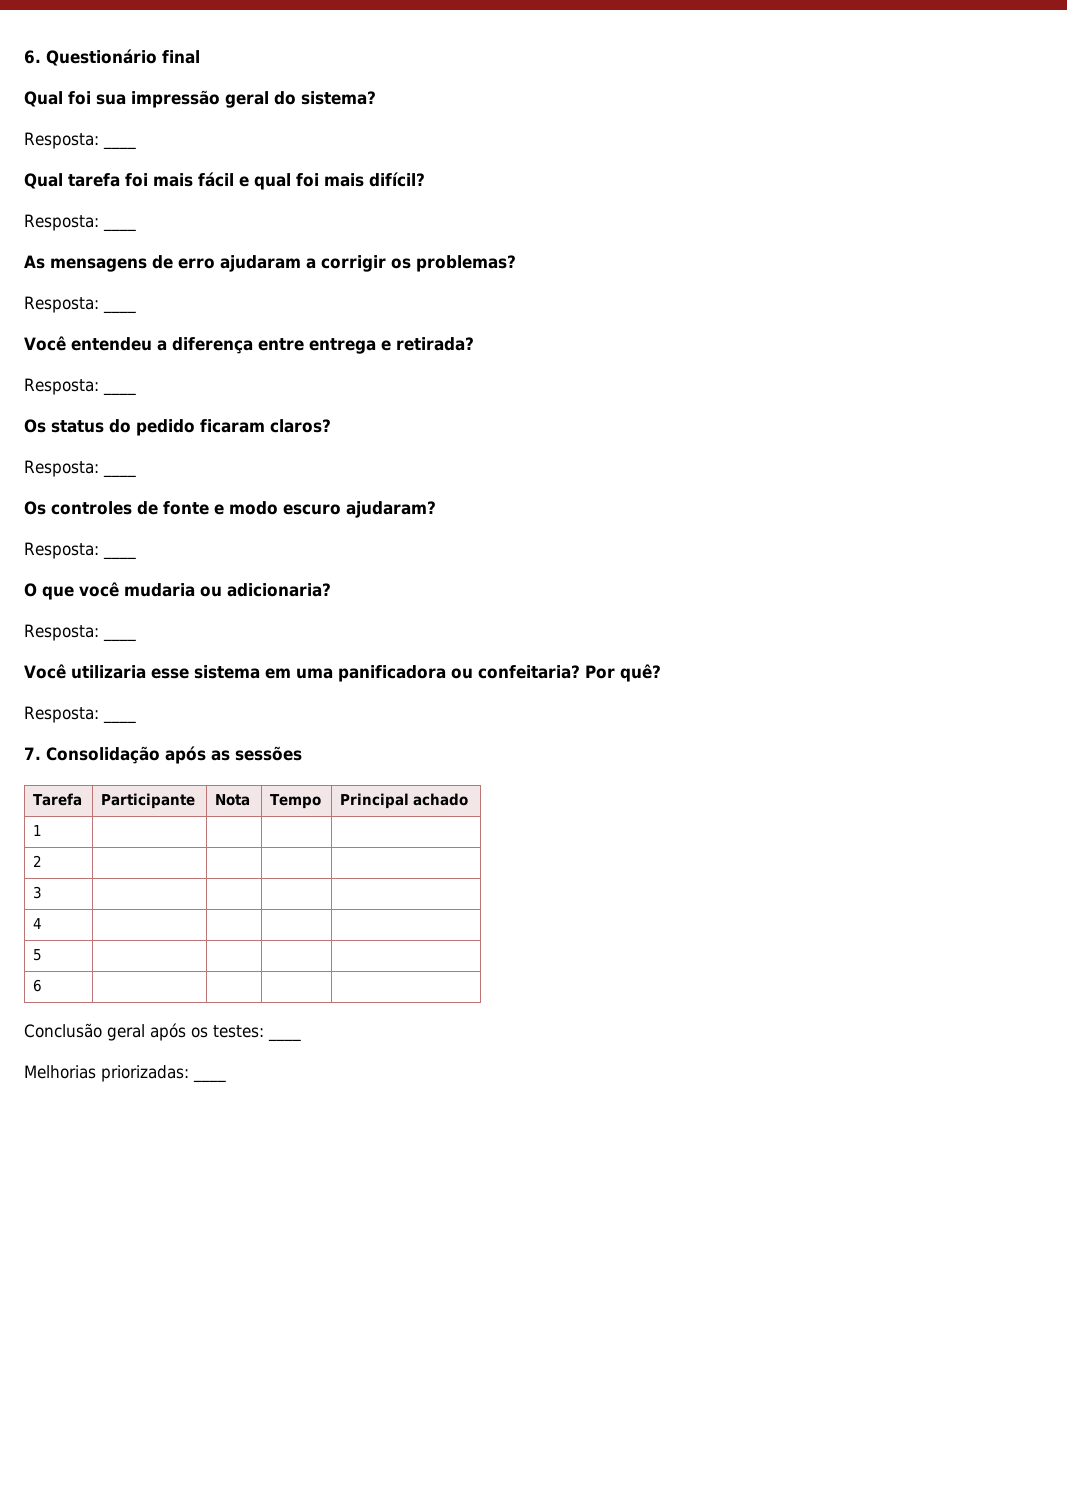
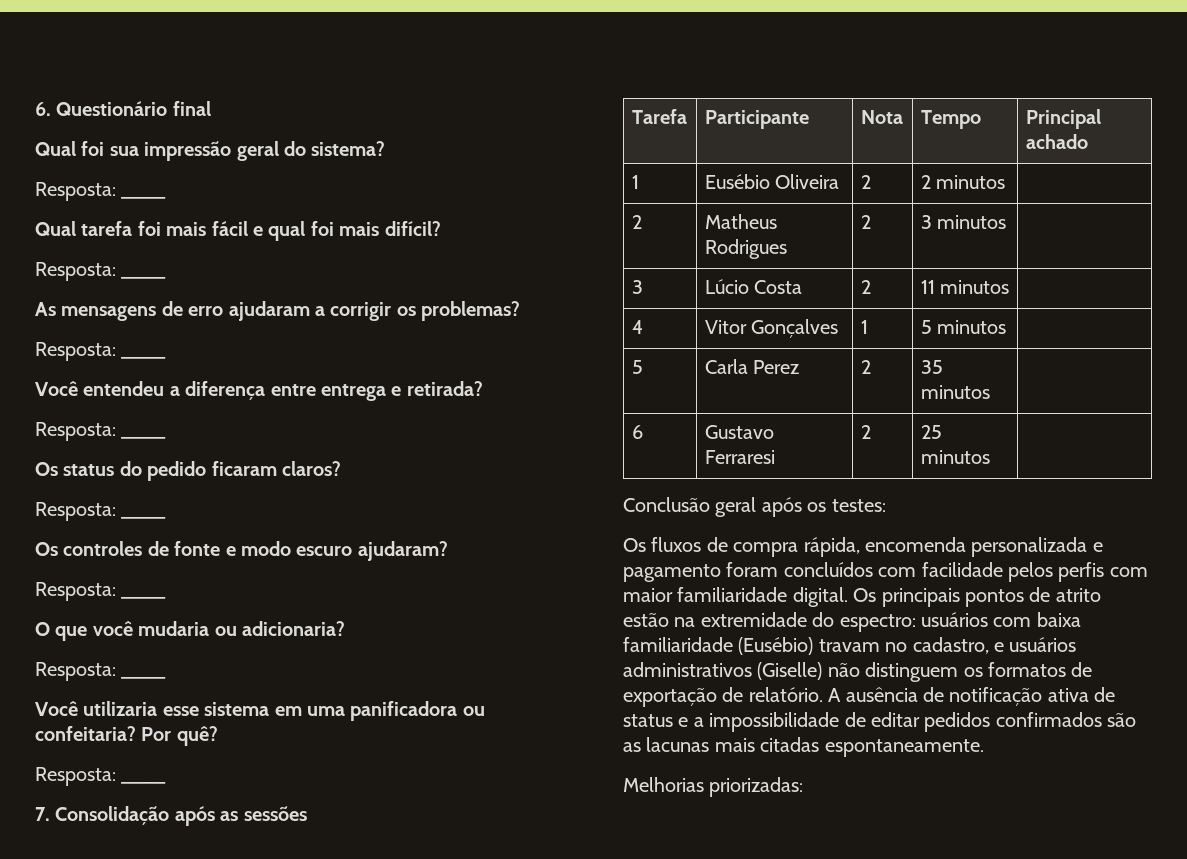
[33,855,43,867] [33,886,43,899] [33,918,43,929] [33,949,43,961] [33,979,43,992] | | | // 2 | | | | // 3 | | | | // 4 | | | | // 5 | | | | // 6 | | | -> [704,174,840,189] [860,175,871,189] [920,175,1006,189] [631,215,642,229] [704,214,777,229] [704,239,787,259] [860,215,871,229] [920,215,1007,229] [631,280,643,294] [704,279,803,294] [860,280,871,294] [920,280,1010,294] [631,320,643,334] [704,319,839,338] [860,320,868,334] [920,320,1007,334] [631,360,643,374] [704,359,800,374] [860,360,871,374] [920,360,943,374] [920,385,990,399] [631,425,643,439] [704,425,774,439] [704,450,775,464] [860,425,871,439] [920,425,942,439] [920,450,990,464] Eusébio Oliveira | 2 | 2 minutos | // 2 | Matheus Rodrigues | 2 | 3 minutos | // 3 | Lúcio Costa | 2 | 11 minutos | // 4 | Vitor Gonçalves | 1 | 5 minutos | // 5 | Carla Perez | 2 | 35 minutos | // 6 | Gustavo Ferraresi | 2 | 25 minutos
[268,1037,301,1042] ____ -> [623,537,1103,557] [623,562,1148,582] [623,587,1101,607] [623,612,1081,632] [623,637,1077,655] [623,662,1093,682] [623,687,1116,707] [623,712,1137,732] [623,737,984,757] // Os fluxos de compra rápida, encomenda personalizada e pagamento foram concluídos com facilidade pelos perfis com maior familiaridade digital. Os principais pontos de atrito estão na extremidade do espectro: usuários com baixa familiaridade (Eusébio) travam no cadastro, e usuários administrativos (Giselle) não distinguem os formatos de exportação de relatório. A ausência de notificação ativa de status e a impossibilidade de editar pedidos confirmados são as lacunas mais citadas espontaneamente.
[193,1078,226,1083] ____ -> (804, 787) none

